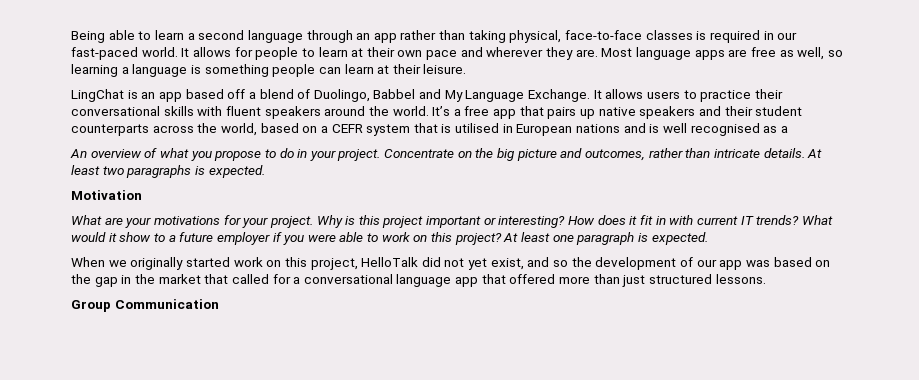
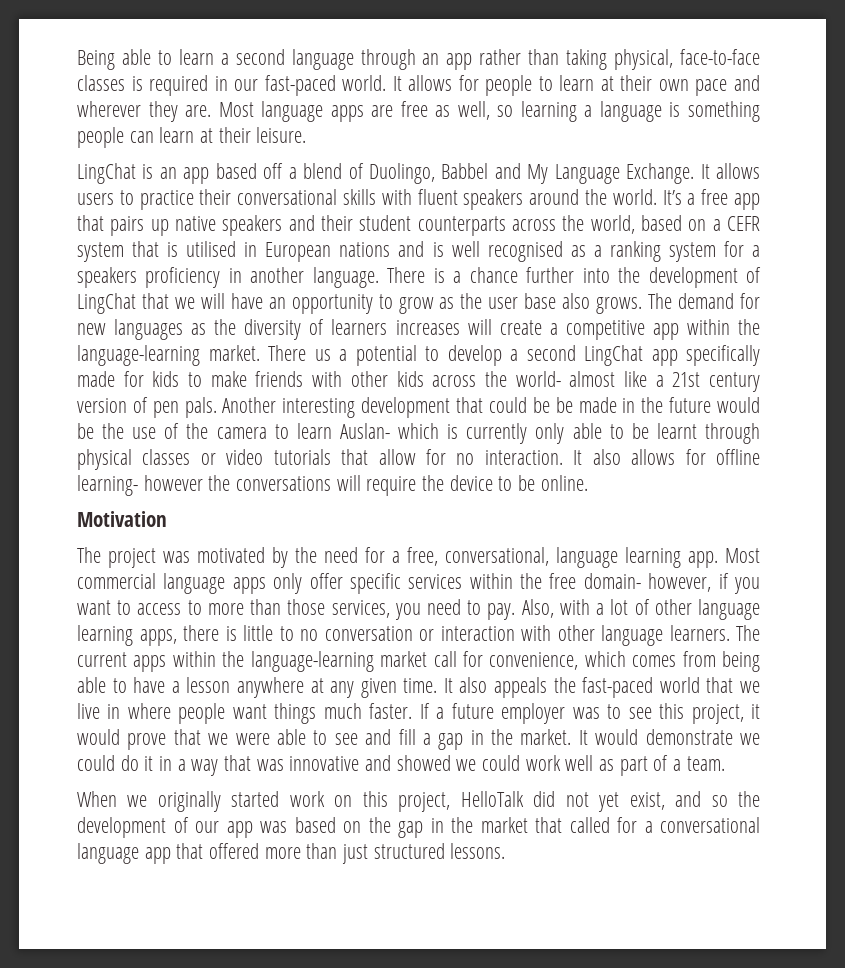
[70,148,823,161] [71,165,265,178] [71,190,142,200] [71,215,833,228] [71,232,708,245] // An overview of what you propose to do in your project. Concentrate on the big picture and outcomes, rather than intricate details. At least two paragraphs is expected. // Motivation // What are your motivations for your project. Why is this project important or interesting? How does it fit in with current IT trends? What would it show to a future employer if you were able to work on this project? At least one paragraph is expected. -> [609,241,760,262] [77,267,761,288] [77,293,761,314] [77,319,760,340] [77,345,760,366] [77,371,760,392] [77,397,760,418] [77,423,761,444] [77,449,761,470] [77,475,588,496] [77,511,167,527] [77,547,760,568] [77,573,760,594] [77,599,761,620] [77,625,760,646] [77,651,760,672] [77,677,760,698] [77,703,761,724] [77,729,761,750] [77,755,725,776] ranking system for a speakers proficiency in another language. There is a chance further into the development of LingChat that we will have an opportunity to grow as the user base also grows. The demand for new languages as the diversity of learners increases will create a competitive app within the language-learning market. There us a potential to develop a second LingChat app specifically made for kids to make friends with other kids across the world- almost like a 21st century version of pen pals. Another interesting development that could be be made in the future would be the use of the camera to learn Auslan- which is currently only able to be learnt through physical classes or video tutorials that allow for no interaction. It also allows for offline learning- however the conversations will require the device to be online. // Motivation // The project was motivated by the need for a free, conversational, language learning app. Most commercial language apps only offer specific services within the free domain- however, if you want to access to more than those services, you need to pay. Also, with a lot of other language learning apps, there is little to no conversation or interaction with other language learners. The current apps within the language-learning market call for convenience, which comes from being able to have a lesson anywhere at any given time. It also appeals the fast-paced world that we live in where people want things much faster. If a future employer was to see this project, it would prove that we were able to see and fill a gap in the market. It would demonstrate we could do it in a way that was innovative and showed we could work well as part of a team.
[71,299,219,312] // Group Communication -> (506, 851) none

